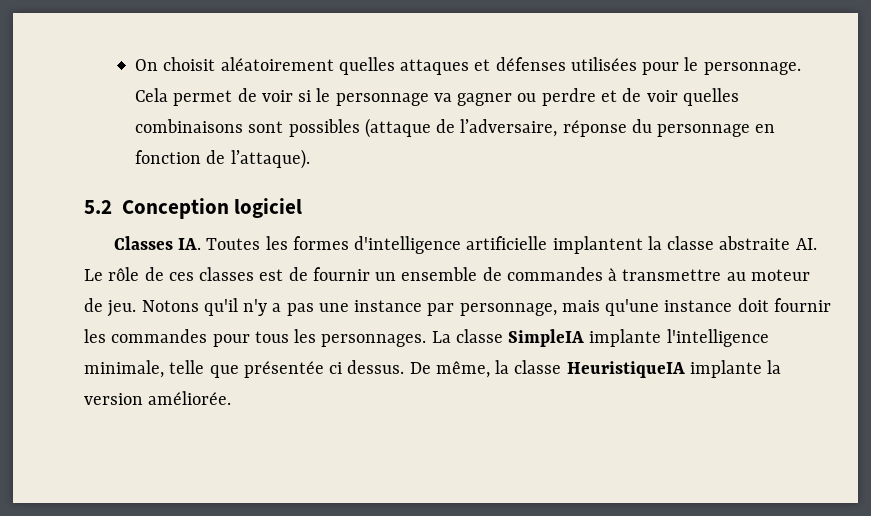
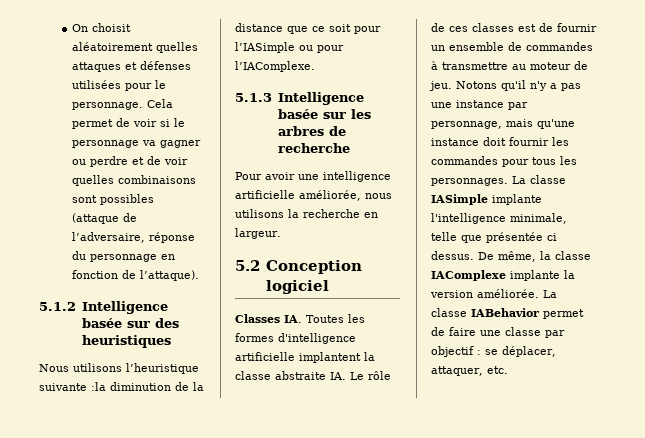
(310, 159) none -> [39,301,168,314] [81,318,179,328] [81,335,171,348] [39,363,199,374] [39,382,204,391] [235,23,381,34] [235,42,344,53] [235,61,315,72] [235,92,364,105] [277,109,371,119] [277,126,346,136] [277,143,350,153] [235,171,391,182] [235,190,392,201] [235,209,378,218] [235,228,281,239] // 5.1.2 Intelligence basée sur des heuristiques // Nous utilisons l’heuristique suivante :la diminution de la distance que ce soit pour l’IASimple ou pour l’IAComplexe. // 5.1.3 Intelligence basée sur les arbres de recherche // Pour avoir une intelligence artificielle améliorée, nous utilisons la recherche en largeur.
[795,238,817,250] AI. -> [330,372,346,380] IA.
[508,329,585,347] SimpleIA -> [431,194,488,205] IASimple
[566,361,685,378] HeuristiqueIA -> [431,270,506,281] IAComplexe
(232, 398) none -> [543,290,557,298] [431,308,584,319] [431,327,565,338] [431,346,556,357] [431,366,508,376] La classe IABehavior permet de faire une classe par objectif : se déplacer, attaquer, etc.

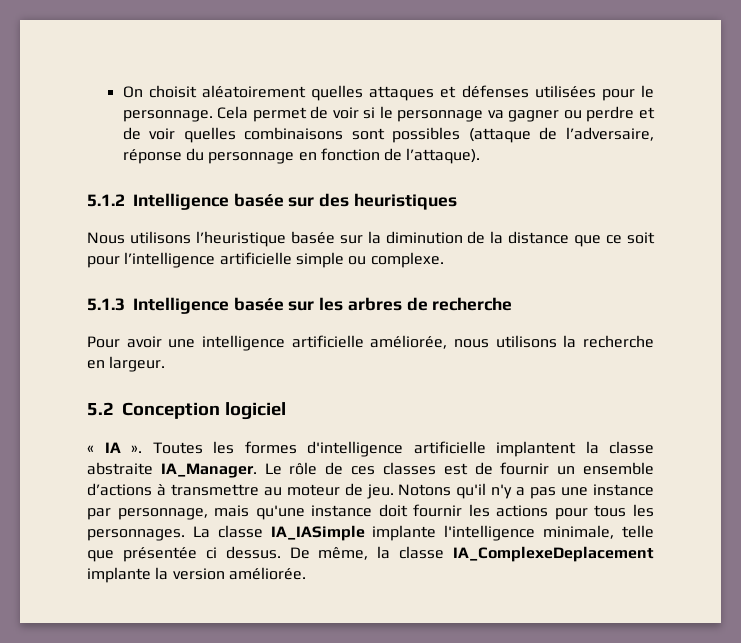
[39,382,106,391] suivante :la -> [290,231,381,244] basée sur la
[235,42,344,53] [235,61,315,72] l’IASimple ou pour l’IAComplexe. -> [124,252,444,268] l’intelligence artificielle simple ou complexe.
[235,314,302,323] Classes IA. -> [87,442,142,453] « IA ».
[330,372,346,380] IA. -> [160,463,257,478] IA_Manager.
[508,42,593,51] de commandes -> [87,483,152,496] d’actions
[431,156,498,165] commandes -> [496,505,549,517] actions
[431,194,488,205] IASimple -> [270,525,365,541] IA_IASimple
[431,270,506,281] IAComplexe -> [453,546,654,562] IA_ComplexeDeplacement
[543,290,557,298] [431,308,584,319] [431,327,565,338] [431,346,556,357] [431,366,508,376] La classe IABehavior permet de faire une classe par objectif : se déplacer, attaquer, etc. -> (306, 573) none

